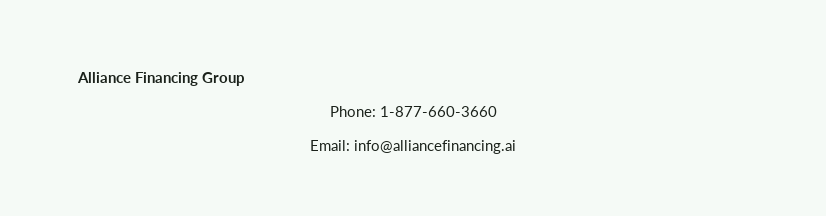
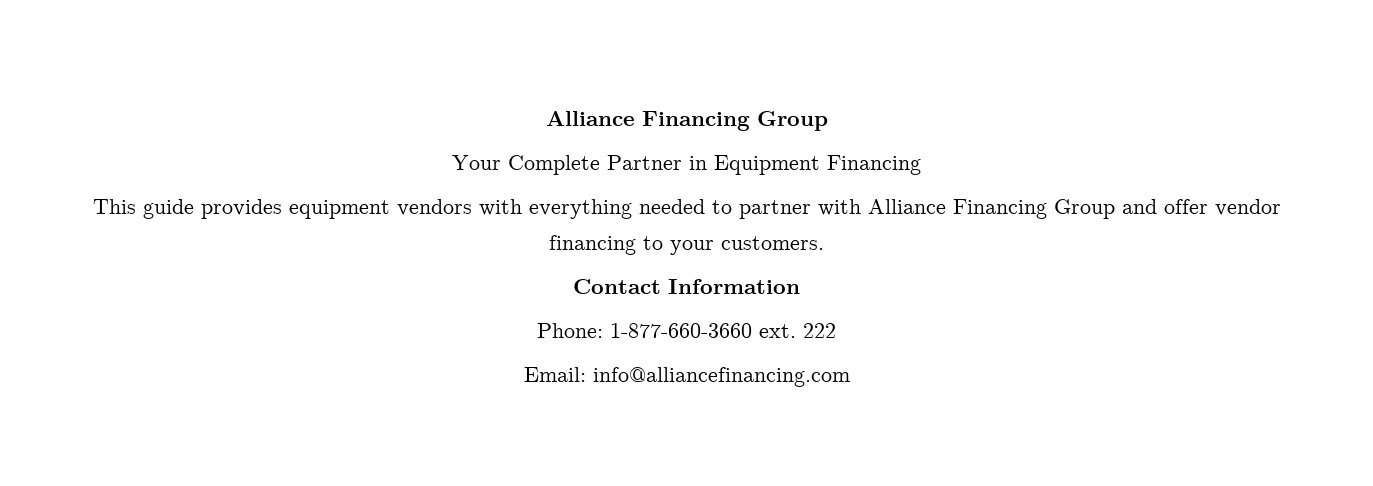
[77,72,245,86] Alliance Financing Group -> [545,111,828,131] [452,155,921,175] [92,199,1281,219] [549,235,824,255] [573,279,800,294] Alliance Financing Group // Your Complete Partner in Equipment Financing // This guide provides equipment vendors with everything needed to partner with Alliance Financing Group and offer vendor financing to your customers. // Contact Information
(497, 111) none -> [759,323,836,338] ext. 222
[354,140,516,154] info@alliancefinancing.ai -> [592,367,850,387] info@alliancefinancing.com

